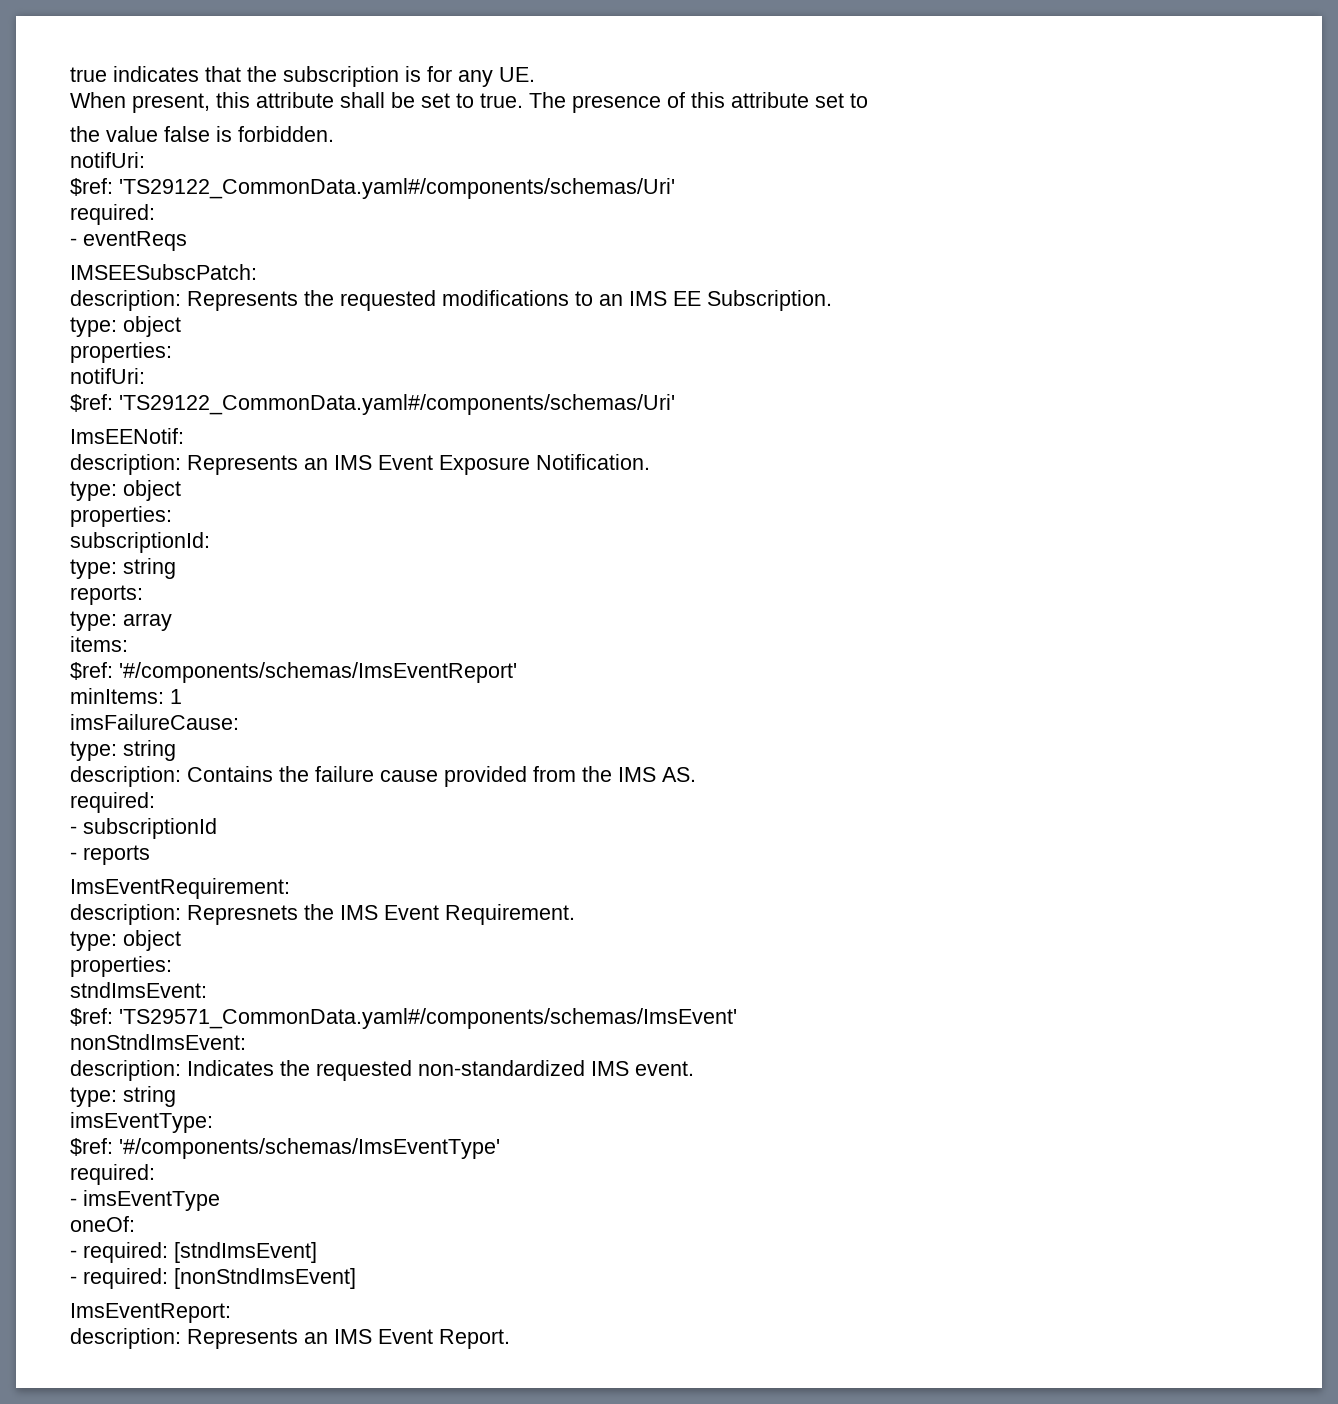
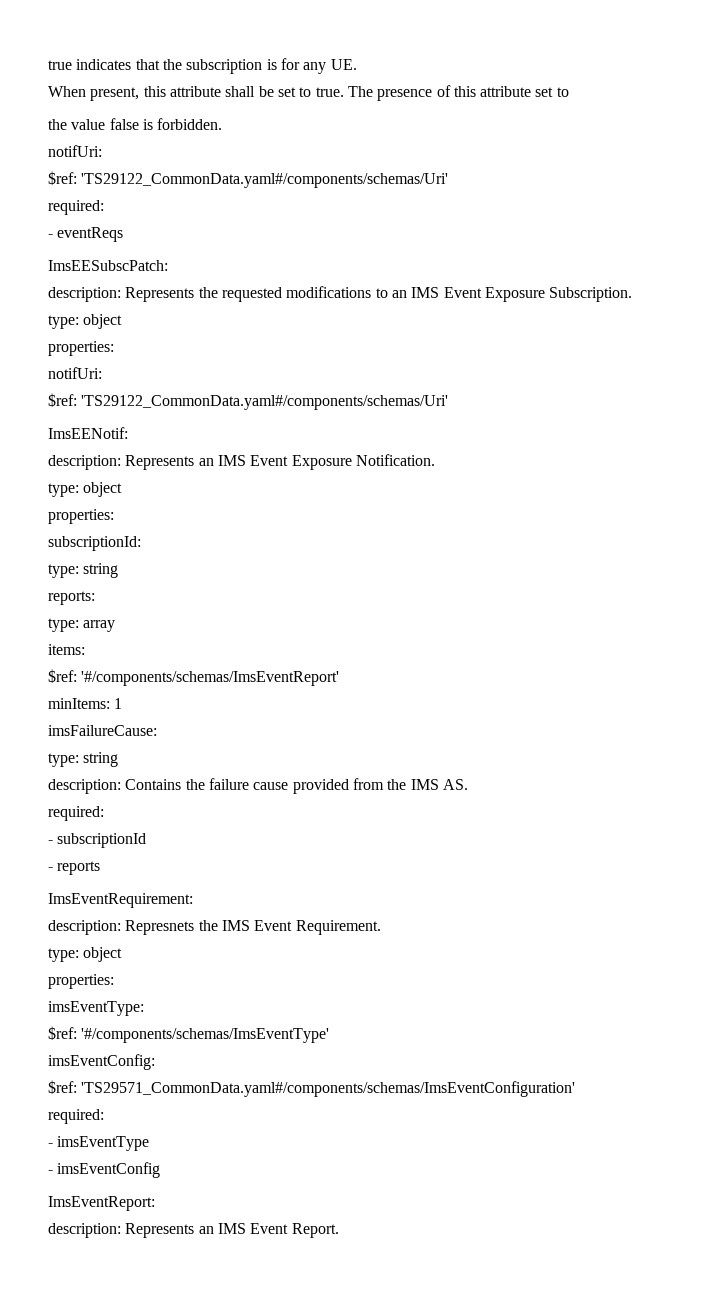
[70,264,257,280] IMSEESubscPatch: -> [48,260,168,271] ImsEESubscPatch:
[673,291,701,306] EE -> [443,287,545,302] Event Exposure
[70,982,207,998] [70,1008,737,1029] [70,1034,246,1050] [70,1060,694,1081] [70,1086,176,1107] // stndImsEvent: // $ref: 'TS29571_CommonData.yaml#/components/schemas/ImsEvent' // nonStndImsEvent: // description: Indicates the requested non-standardized IMS event. // type: string -> (114, 981) none
(500, 1148) none -> [48,1054,155,1070] [48,1080,576,1097] // imsEventConfig: // $ref: 'TS29571_CommonData.yaml#/components/schemas/ImsEventConfiguration'
[70,1216,135,1232] [70,1242,317,1263] [70,1268,356,1289] // oneOf: // - required: [stndImsEvent] // - required: [nonStndImsEvent] -> [48,1162,161,1178] // - imsEventConfig

